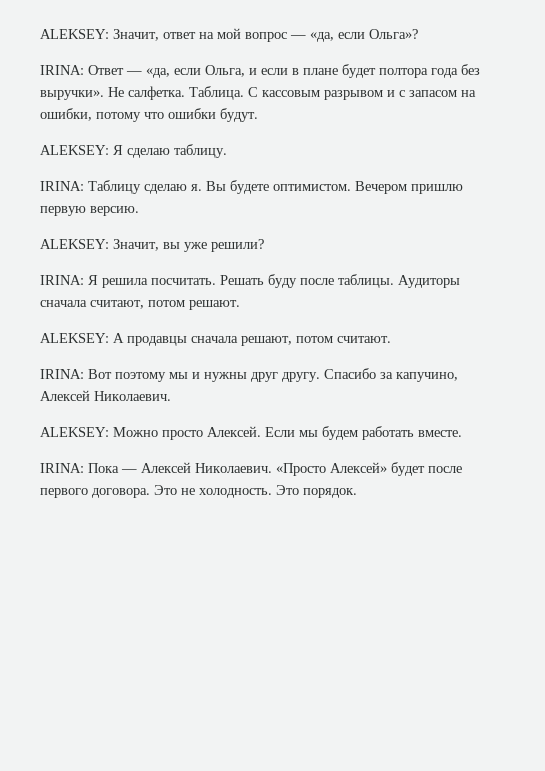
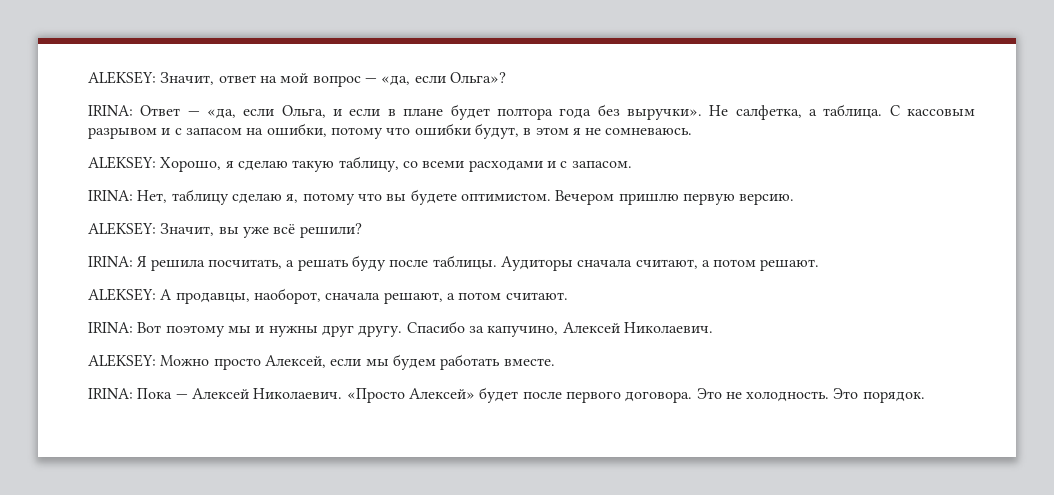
[128,86,244,100] салфетка. Таблица. -> [735,104,883,120] салфетка, а таблица.
[220,108,258,122] [40,144,227,158] [40,180,226,194] будут. // ALEKSEY: Я сделаю таблицу. // IRINA: Таблицу сделаю я. Вы -> [474,123,693,139] [88,156,632,172] [88,189,407,205] будут, в этом я не сомневаюсь. // ALEKSEY: Хорошо, я сделаю такую таблицу, со всеми расходами и с запасом. // IRINA: Нет, таблицу сделаю я, потому что вы
(207, 247) none -> [273,224,296,234] всё
[151,275,264,285] посчитать. Решать -> [207,259,349,271] посчитать, а решать
(144, 304) none -> [701,260,710,267] а
[127,336,187,346] продавцы -> [175,288,321,304] продавцы, наоборот,
(292, 341) none -> [446,293,455,300] а
[207,426,295,437] Алексей. Если -> [264,355,362,368] Алексей, если

